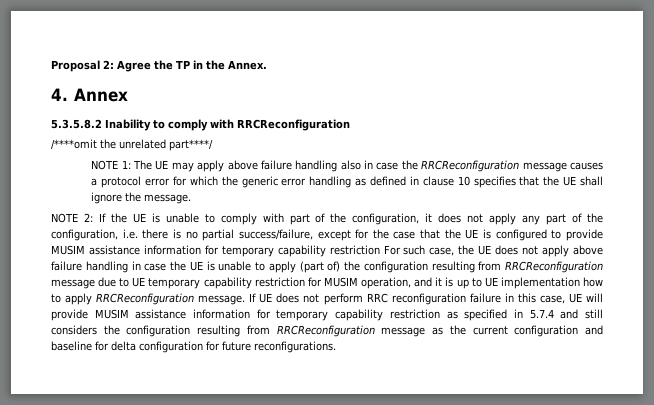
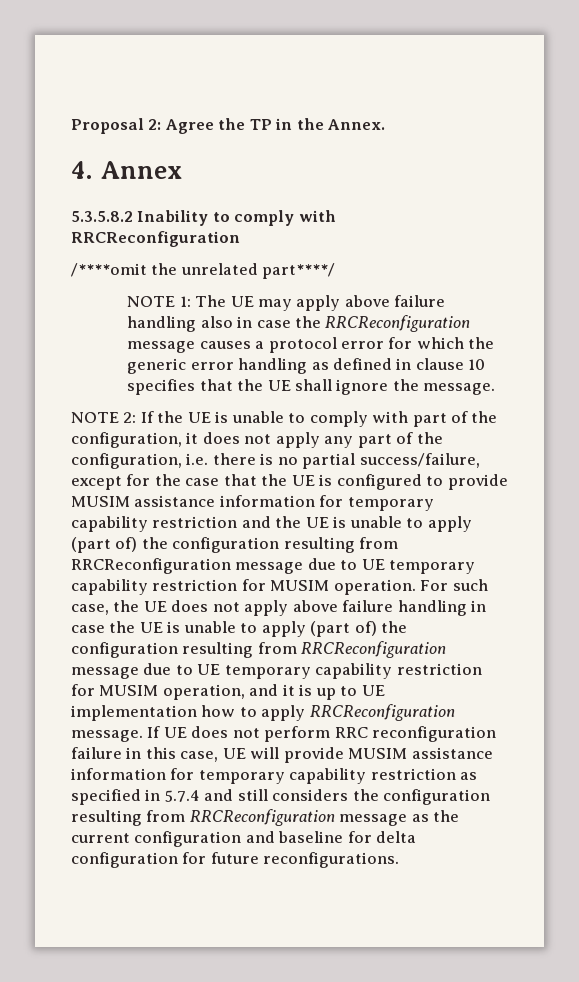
(380, 250) none -> [241,516,472,532] [71,537,399,553] [71,558,476,574] [71,579,416,595] and the UE is unable to apply (part of) the configuration resulting from RRCReconfiguration message due to UE temporary capability restriction for MUSIM operation.

